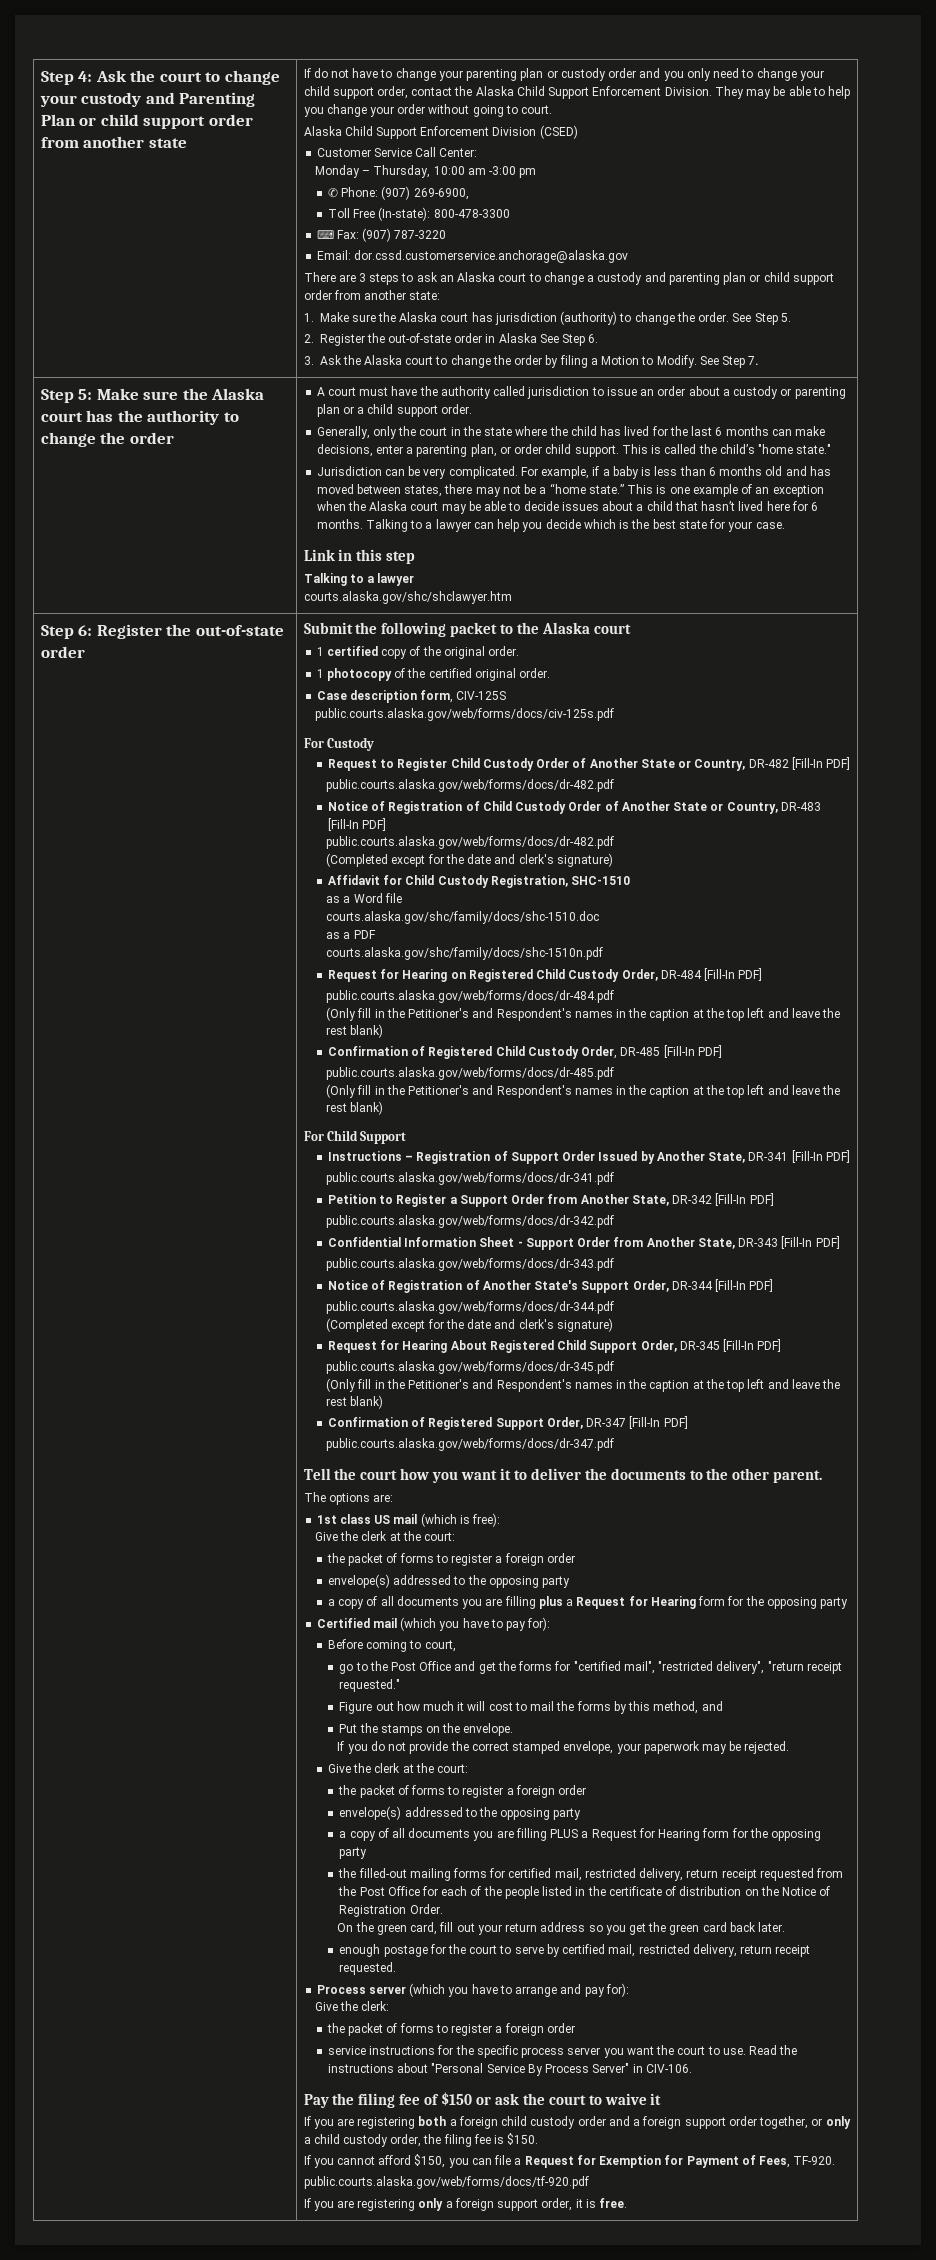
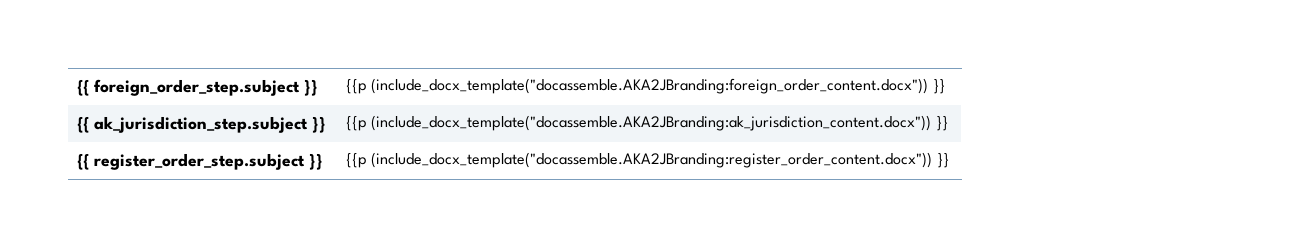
[40,70,281,85] [39,92,256,107] [40,114,253,129] [40,136,187,148] [303,68,824,81] [303,86,851,99] [303,104,553,117] [303,125,578,139] [316,147,478,157] [314,165,537,178] [327,186,469,200] [327,207,510,221] [316,228,447,242] [316,250,628,263] [303,272,834,285] [303,290,441,300] [303,311,791,325] [303,333,599,346] [303,355,760,368] [40,388,265,403] [40,410,239,425] [40,432,174,447] [316,386,846,399] [316,404,472,417] [316,426,826,439] [316,444,832,457] [316,466,831,479] [316,483,824,497] [316,501,819,514] [316,519,785,532] [303,549,416,564] [303,573,415,586] [303,591,512,604] [40,624,284,639] [40,646,85,658] [303,622,631,637] [316,646,520,659] [316,668,551,681] [316,690,507,703] [314,708,614,721] [303,737,374,751] [327,757,851,771] [326,779,615,792] [327,801,821,814] [327,818,387,831] [326,836,615,849] [326,853,613,867] [327,875,631,888] [326,893,402,903] [326,911,600,924] [326,930,376,939] [326,947,604,960] [327,968,763,982] [326,990,615,1003] [326,1007,841,1021] [326,1024,384,1038] [327,1045,722,1059] [326,1067,615,1080] [326,1084,841,1098] [326,1101,384,1115] [303,1130,407,1144] [327,1150,850,1164] [326,1172,615,1185] [327,1193,774,1207] [326,1215,615,1228] [327,1236,840,1250] [326,1258,615,1271] [327,1279,774,1293] [326,1301,615,1314] [326,1318,613,1332] [327,1339,782,1353] [326,1361,615,1374] [326,1378,841,1392] [326,1395,384,1409] [327,1416,688,1430] [326,1438,615,1451] [303,1468,823,1483] [303,1492,393,1505] [316,1513,501,1527] [314,1531,455,1541] [326,1553,575,1566] [327,1574,571,1588] [327,1596,849,1609] [316,1617,551,1631] [327,1639,456,1652] [339,1661,842,1674] [339,1679,401,1692] [339,1701,723,1714] [339,1723,514,1736] [337,1741,790,1754] [327,1763,469,1773] [338,1785,587,1798] [339,1806,582,1820] [339,1828,822,1841] [339,1847,368,1859] [338,1868,844,1881] [338,1886,831,1899] [339,1904,443,1917] [337,1922,786,1935] [339,1944,811,1957] [339,1962,397,1975] [316,1983,629,1997] [314,2001,390,2011] [326,2023,575,2036] [327,2045,798,2058] [327,2063,692,2076] [303,2092,662,2108] [303,2116,851,2129] [303,2133,539,2147] [303,2154,836,2168] [303,2176,589,2189] [303,2198,628,2211] Step 4: Ask the court to change your custody and Parenting Plan or child support order from another state | If do not have to change your parenting plan or custody order and you only need to change your child support order, contact the Alaska Child Support Enforcement Division. They may be able to help you change your order without going to court. // Alaska Child Support Enforcement Division (CSED) // Customer Service Call Center: // Monday – Thursday, 10:00 am -3:00 pm // ✆ Phone: (907) 269-6900, // Toll Free (In-state): 800-478-3300 // ⌨ Fax: (907) 787-3220 // Email: dor.cssd.customerservice.anchorage@alaska.gov // There are 3 steps to ask an Alaska court to change a custody and parenting plan or child support order from another state: // 1. Make sure the Alaska court has jurisdiction (authority) to change the order. See Step 5. // 2. Register the out-of-state order in Alaska See Step 6. // 3. Ask the Alaska court to change the order by filing a Motion to Modify. See Step 7. // Step 5: Make sure the Alaska court has the authority to change the order | A court must have the authority called jurisdiction to issue an order about a custody or parenting plan or a child support order. // Generally, only the court in the state where the child has lived for the last 6 months can make decisions, enter a parenting plan, or order child support. This is called the child’s "home state." // Jurisdiction can be very complicated. For example, if a baby is less than 6 months old and has moved between states, there may not be a “home state.” This is one example of an exception when the Alaska court may be able to decide issues about a child that hasn’t lived here for 6 months. Talking to a lawyer can help you decide which is the best state for your case. // Link in this step // Talking to a lawyer // courts.alaska.gov/shc/shclawyer.htm // Step 6: Register the out-of-state order | Submit the following packet to the Alaska court // 1 certified copy of the original order. // 1 photocopy of the certified original order. // Case description form, CIV-125S // public.courts.alaska.gov/web/forms/docs/civ-125s.pdf // For Custody // Request to Register Child Custody Order of Another State or Country, DR-482 [Fill-In PDF] // public.courts.alaska.gov/web/forms/docs/dr-482.pdf // Notice of Registration of Child Custody Order of Another State or Country, DR-483 [Fill-In PDF] // public.courts.alaska.gov/web/forms/docs/dr-482.pdf // (Completed except for the date and clerk's signature) // Affidavit for Child Custody Registration, SHC-1510 // as a Word file // courts.alaska.gov/shc/family/docs/shc-1510.doc // as a PDF // courts.alaska.gov/shc/family/docs/shc-1510n.pdf // Request for Hearing on Registered Child Custody Order, DR-484 [Fill-In PDF] // public.courts.alaska.gov/web/forms/docs/dr-484.pdf // (Only fill in the Petitioner's and Respondent's names in the caption at the top left and leave the rest blank) // Confirmation of Registered Child Custody Order, DR-485 [Fill-In PDF] // public.courts.alaska.gov/web/forms/docs/dr-485.pdf // (Only fill in the Petitioner's and Respondent's names in the caption at the top left and leave the rest blank) // For Child Support // Instructions – Registration of Support Order Issued by Another State, DR-341 [Fill-In PDF] // public.courts.alaska.gov/web/forms/docs/dr-341.pdf // Petition to Register a Support Order from Another State, DR-342 [Fill-In PDF] // public.courts.alaska.gov/web/forms/docs/dr-342.pdf // Confidential Information Sheet - Support Order from Another State, DR-343 [Fill-In PDF] // public.courts.alaska.gov/web/forms/docs/dr-343.pdf // Notice of Registration of Another State's Support Order, DR-344 [Fill-In PDF] // public.courts.alaska.gov/web/forms/docs/dr-344.pdf // (Completed except for the date and clerk's signature) // Request for Hearing About Registered Child Support Order, DR-345 [Fill-In PDF] // public.courts.alaska.gov/web/forms/docs/dr-345.pdf // (Only fill in the Petitioner's and Respondent's names in the caption at the top left and leave the rest blank) // Confirmation of Registered Support Order, DR-347 [Fill-In PDF] // public.courts.alaska.gov/web/forms/docs/dr-347.pdf // Tell the court how you want it to deliver the documents to the other parent. // The options are: // 1st class US mail (which is free): // Give the clerk at the court: // the packet of forms to register a foreign order // envelope(s) addressed to the opposing party // a copy of all documents you are filling plus a Request for Hearing form for the opposing party // Certified mail (which you have to pay for): // Before coming to court, // go to the Post Office and get the forms for "certified mail", "restricted delivery", "return receipt requested." // Figure out how much it will cost to mail the forms by this method, and // Put the stamps on the envelope. // If you do not provide the correct stamped envelope, your paperwork may be rejected. // Give the clerk at the court: // the packet of forms to register a foreign order // envelope(s) addressed to the opposing party // a copy of all documents you are filling PLUS a Request for Hearing form for the opposing party // the filled-out mailing forms for certified mail, restricted delivery, return receipt requested from the Post Office for each of the people listed in the certificate of distribution on the Notice of Registration Order. // On the green card, fill out your return address so you get the green card back later. // enough postage for the court to serve by certified mail, restricted delivery, return receipt requested. // Process server (which you have to arrange and pay for): // Give the clerk: // the packet of forms to register a foreign order // service instructions for the specific process server you want the court to use. Read the instructions about "Personal Service By Process Server" in CIV-106. // Pay the filing fee of $150 or ask the court to waive it // If you are registering both a foreign child custody order and a foreign support order together, or only a child custody order, the filing fee is $150. // If you cannot afford $150, you can file a Request for Exemption for Payment of Fees, TF-920. // public.courts.alaska.gov/web/forms/docs/tf-920.pdf // If you are registering only a foreign support order, it is free. -> [77,79,319,96] [346,78,945,94] [77,116,327,133] [346,115,948,131] [77,153,324,170] [346,152,949,168] {{ foreign_order_step.subject }} | {{p (include_docx_template("docassemble.AKA2JBranding:foreign_order_content.docx")) }} // {{ ak_jurisdiction_step.subject }} | {{p (include_docx_template("docassemble.AKA2JBranding:ak_jurisdiction_content.docx")) }} // {{ register_order_step.subject }} | {{p (include_docx_template("docassemble.AKA2JBranding:register_order_content.docx")) }}

